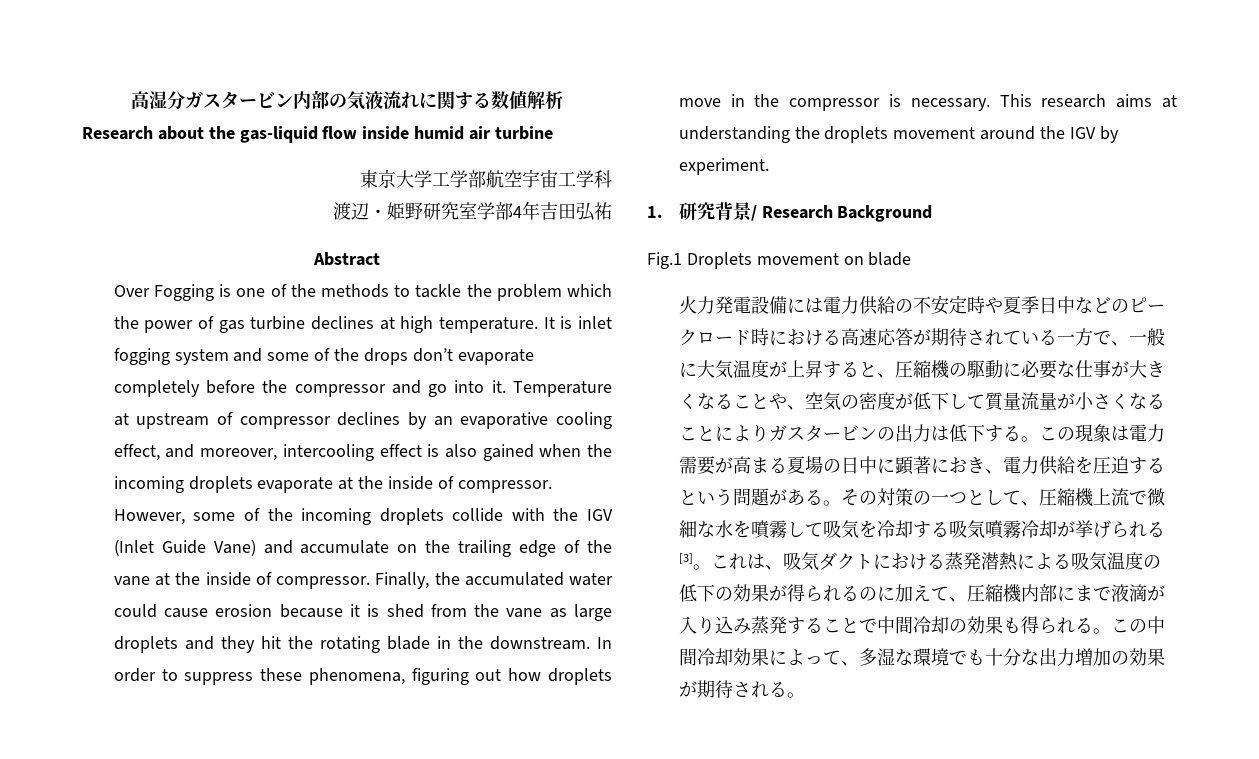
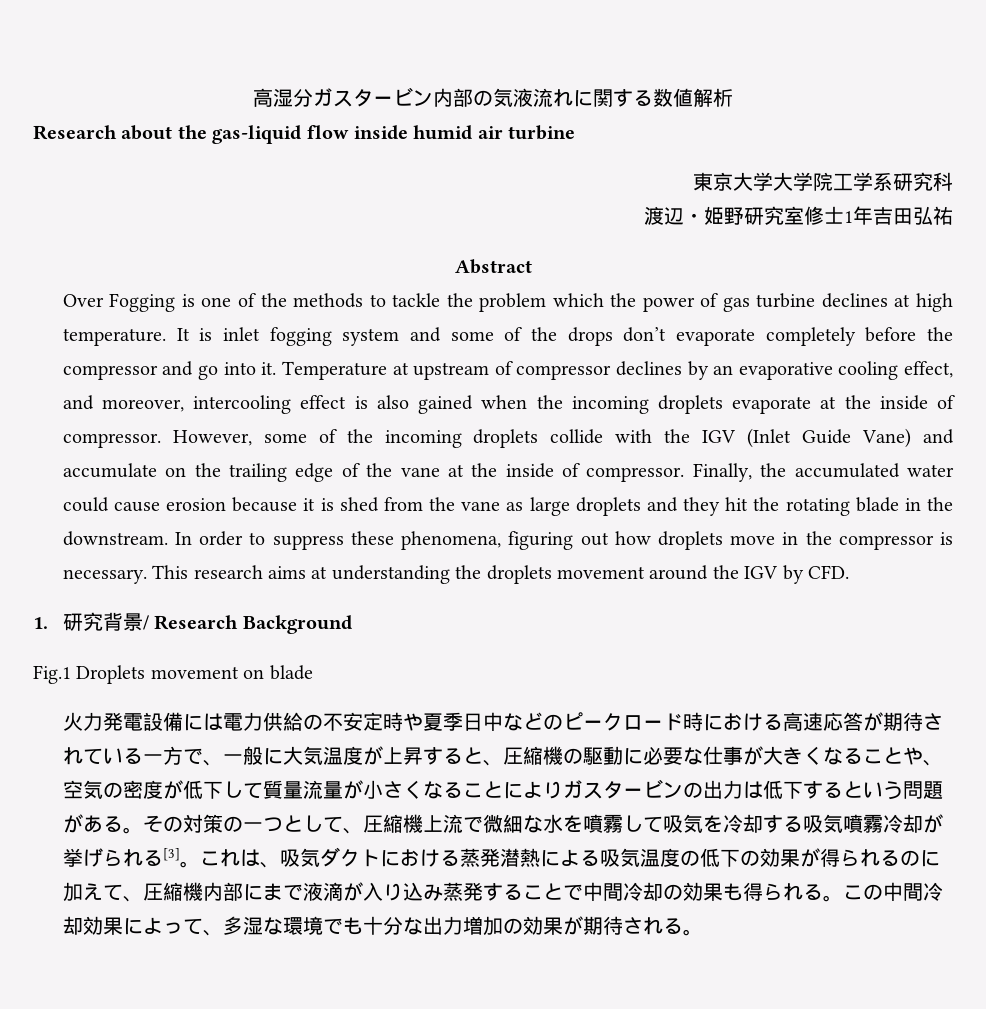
[432,169,594,188] 工学部航空宇宙工学 -> [773,172,933,191] 大学院工学系研究
[477,202,522,220] 学部4 -> [804,206,853,225] 修士1
[678,158,769,175] experiment. -> [808,565,850,579] CFD.
[1020,424,1165,442] [678,456,1165,475] 。この現象は電力需要が高まる夏場の日中に顕著におき、電力供給を圧迫する -> (843, 790) none

